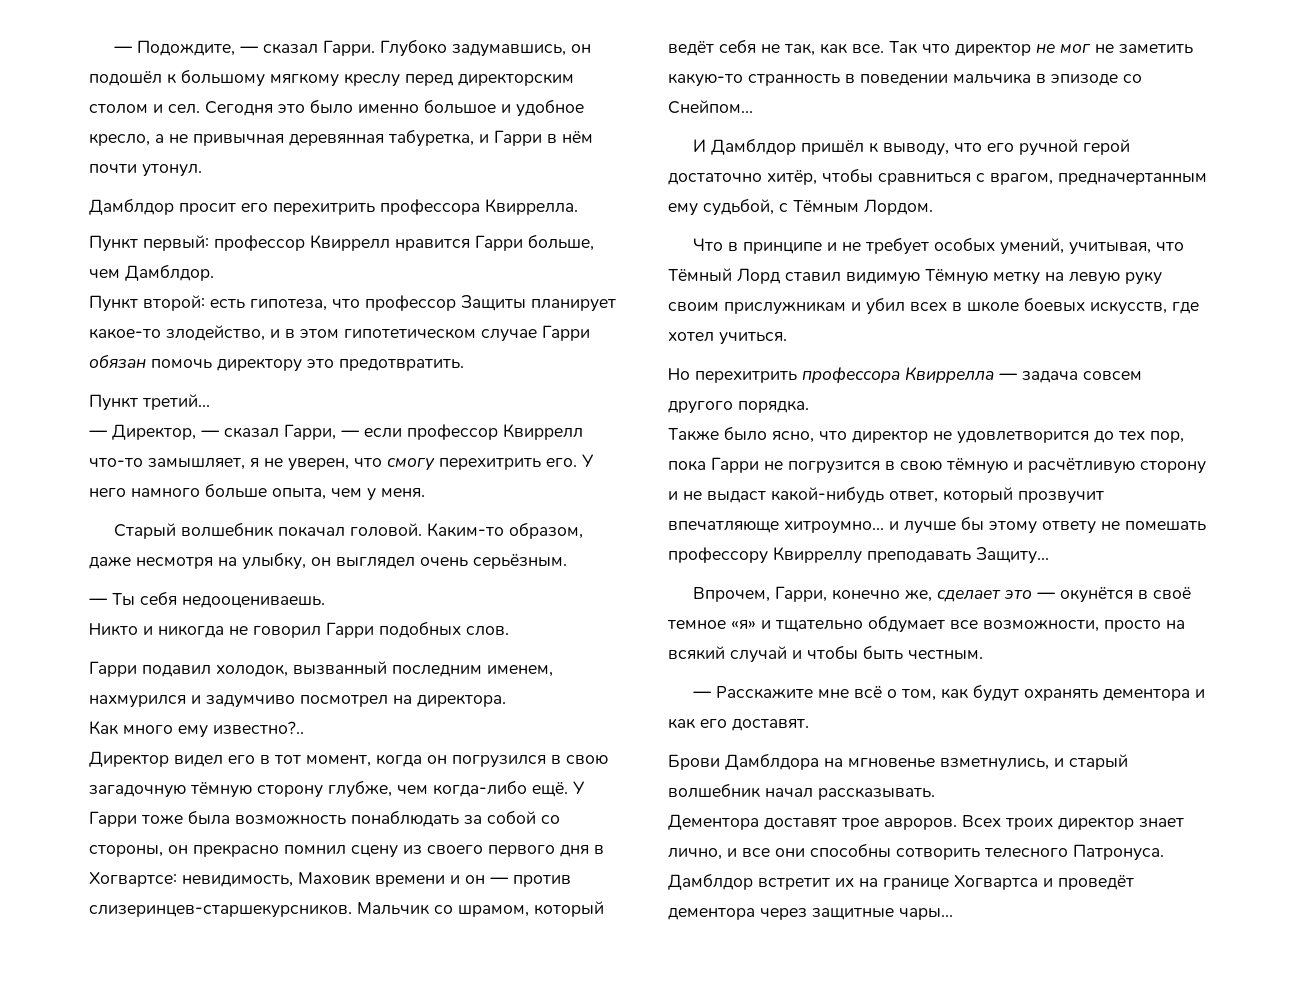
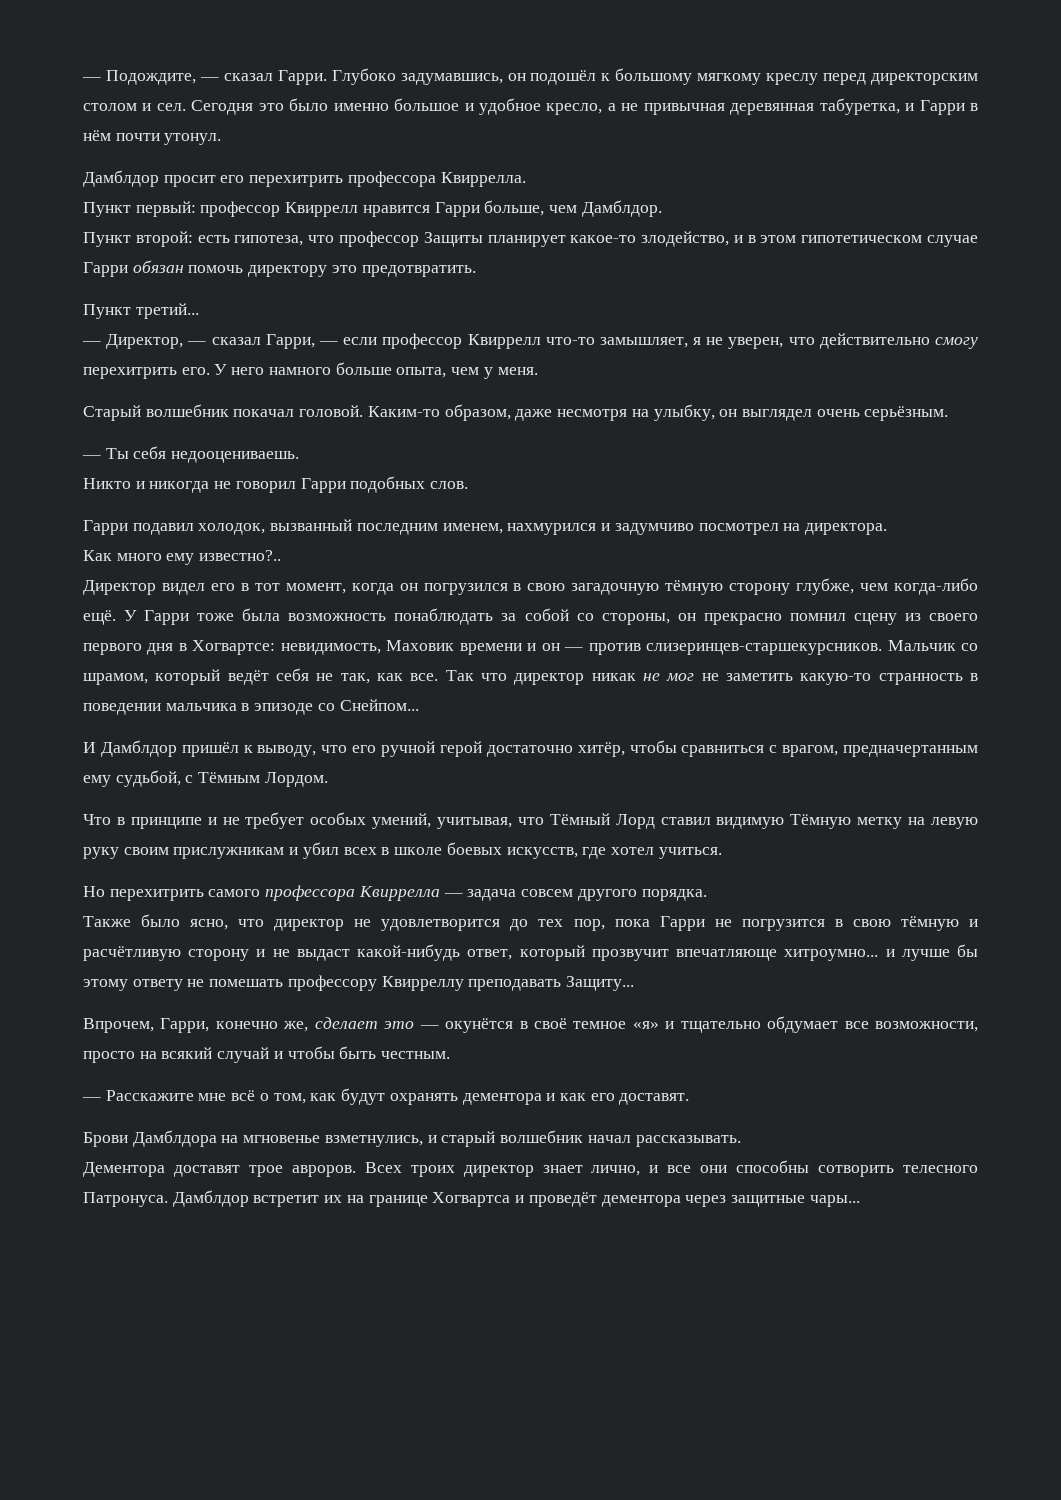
(382, 462) none -> [819,333,930,349] действительно
(1031, 49) none -> [591,673,636,681] никак
(797, 377) none -> [208,889,261,897] самого

